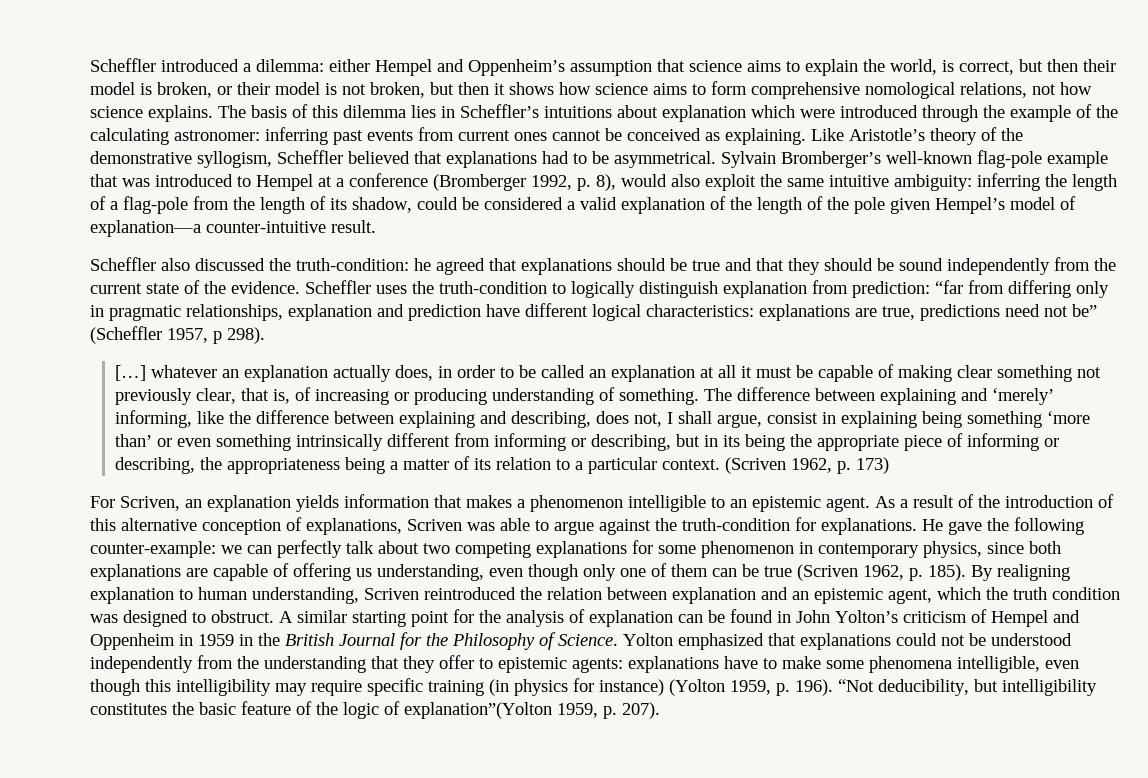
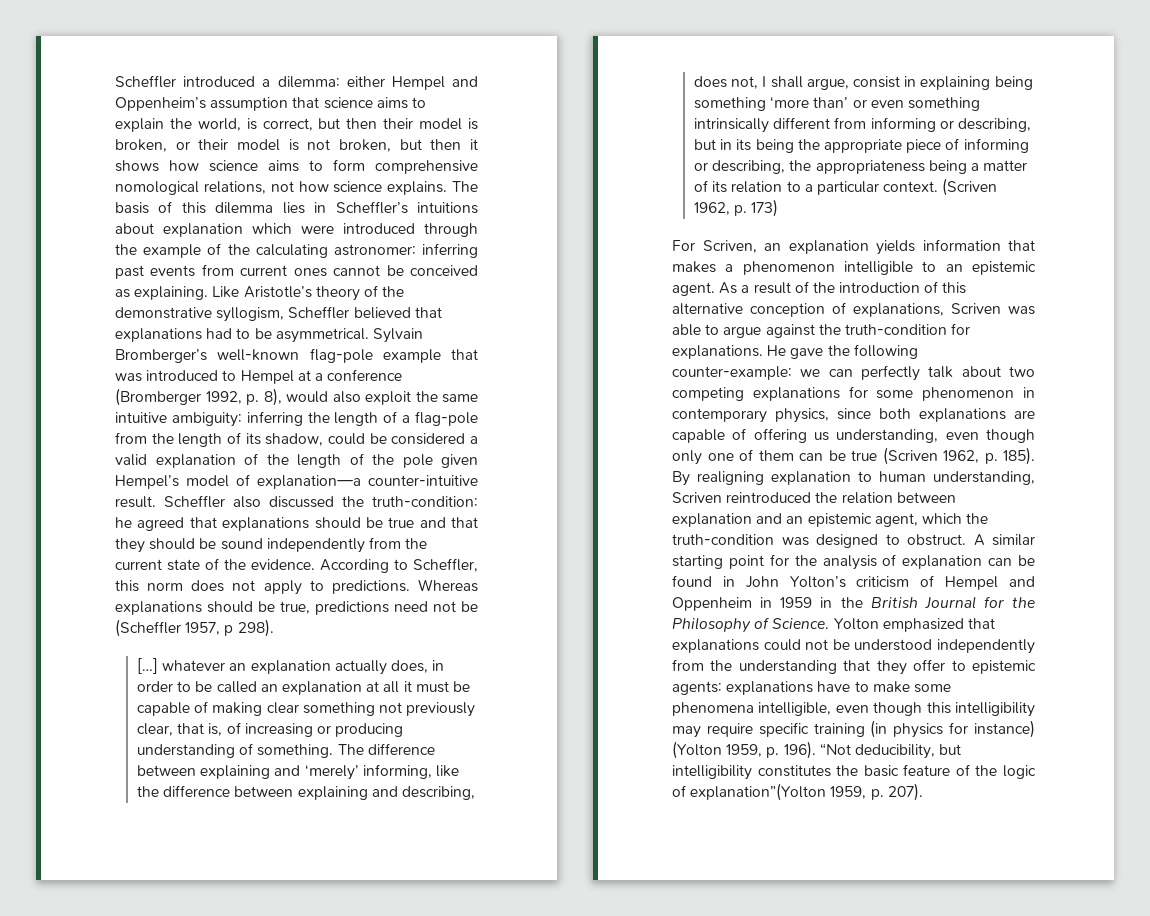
(376, 226) // -> (156, 502) none
[305,280,1109,298] [90,303,877,321] Scheffler uses the truth-condition to logically distinguish explanation from prediction: “far from differing only in pragmatic relationships, explanation and prediction have different logical characteristics: explanations are -> [320,558,478,573] [115,579,478,595] [115,601,275,615] According to Scheffler, this norm does not apply to predictions. Whereas explanations should be
[1072,304,1097,317] be” -> [461,601,478,612] be
[1013,587,1120,600] truth condition -> [672,534,774,545] truth-condition

